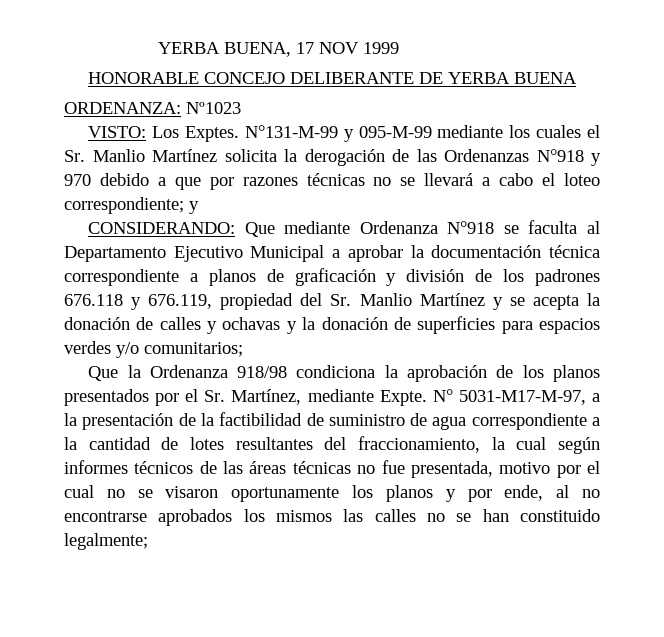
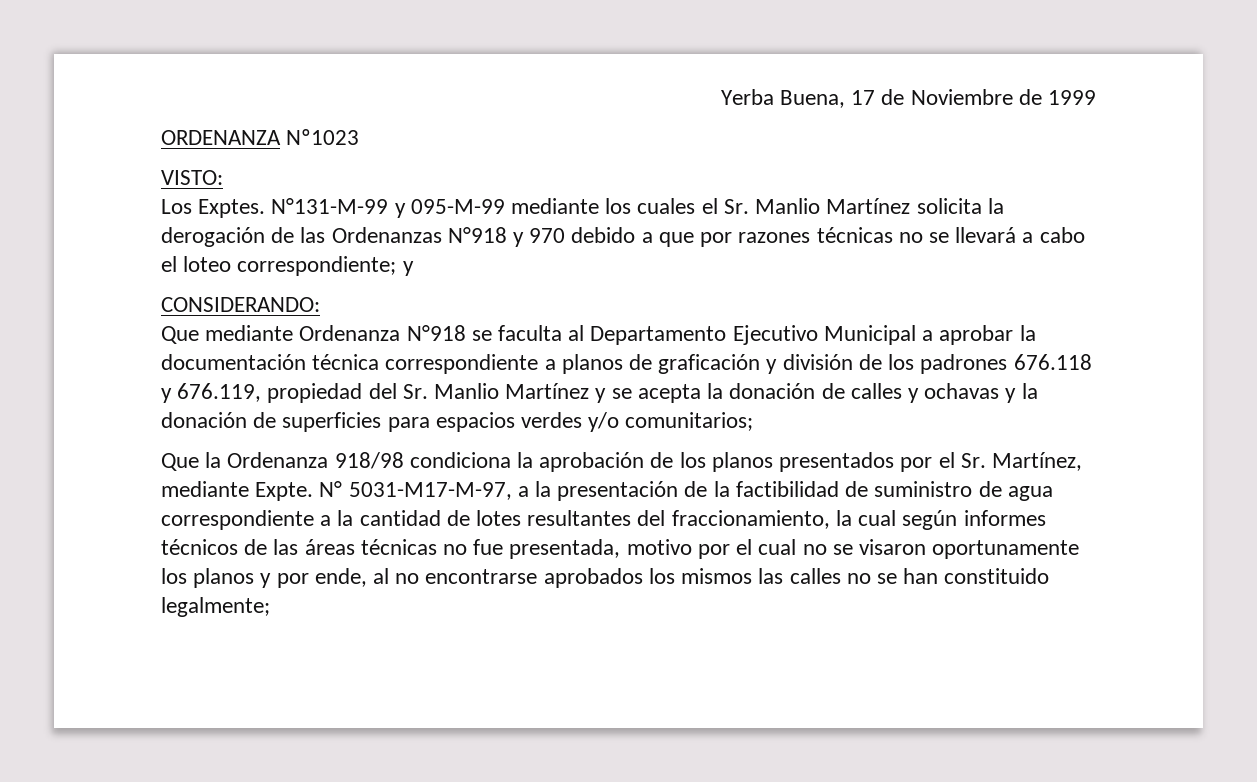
[158,42,400,57] [88,72,577,84] [64,102,181,114] YERBA BUENA, 17 NOV 1999 // HONORABLE CONCEJO DELIBERANTE DE YERBA BUENA // ORDENANZA: -> [720,89,1097,108] [161,130,281,145] Yerba Buena, 17 de Noviembre de 1999 // ORDENANZA
(147, 132) none -> (223, 177) //
(236, 228) none -> (320, 304) //

